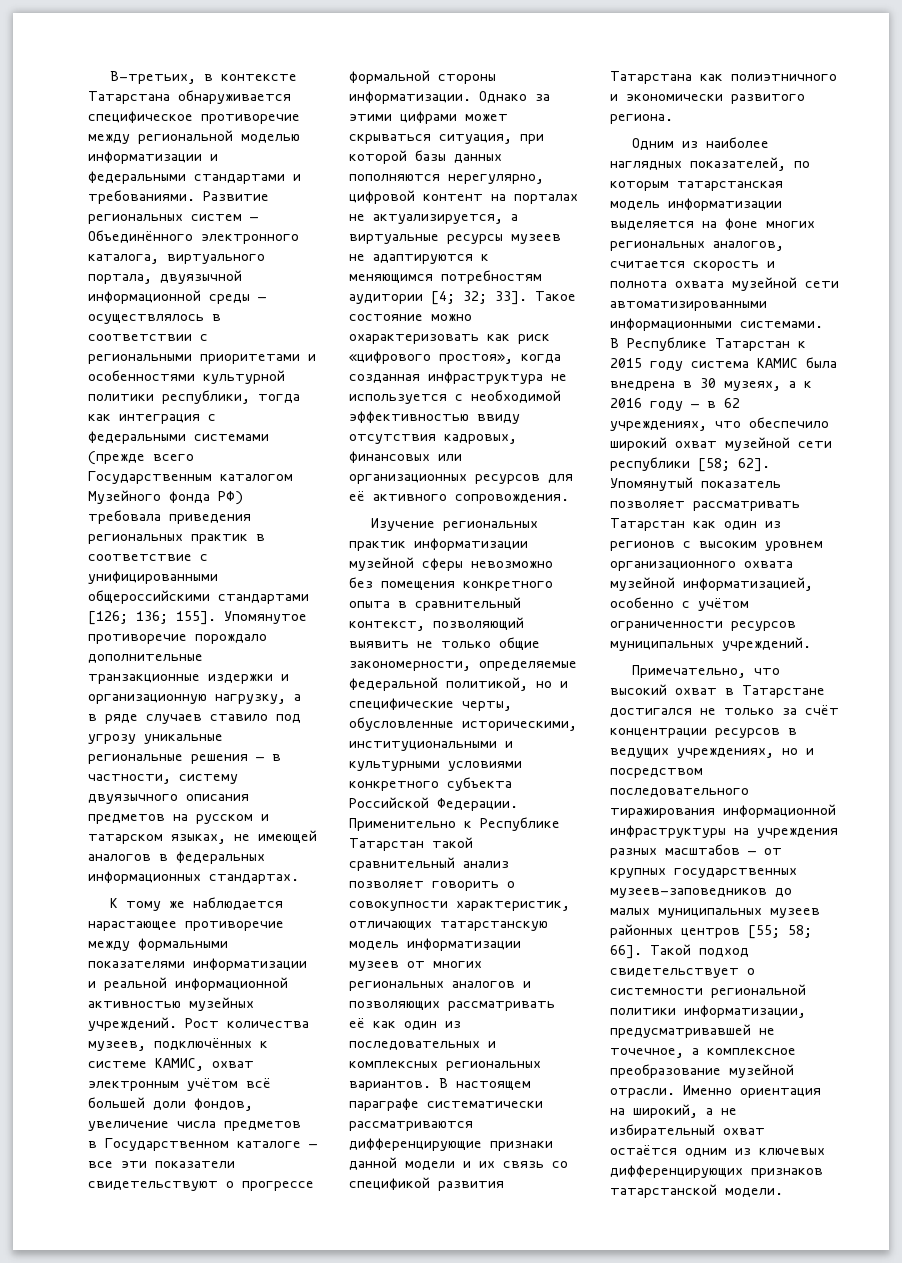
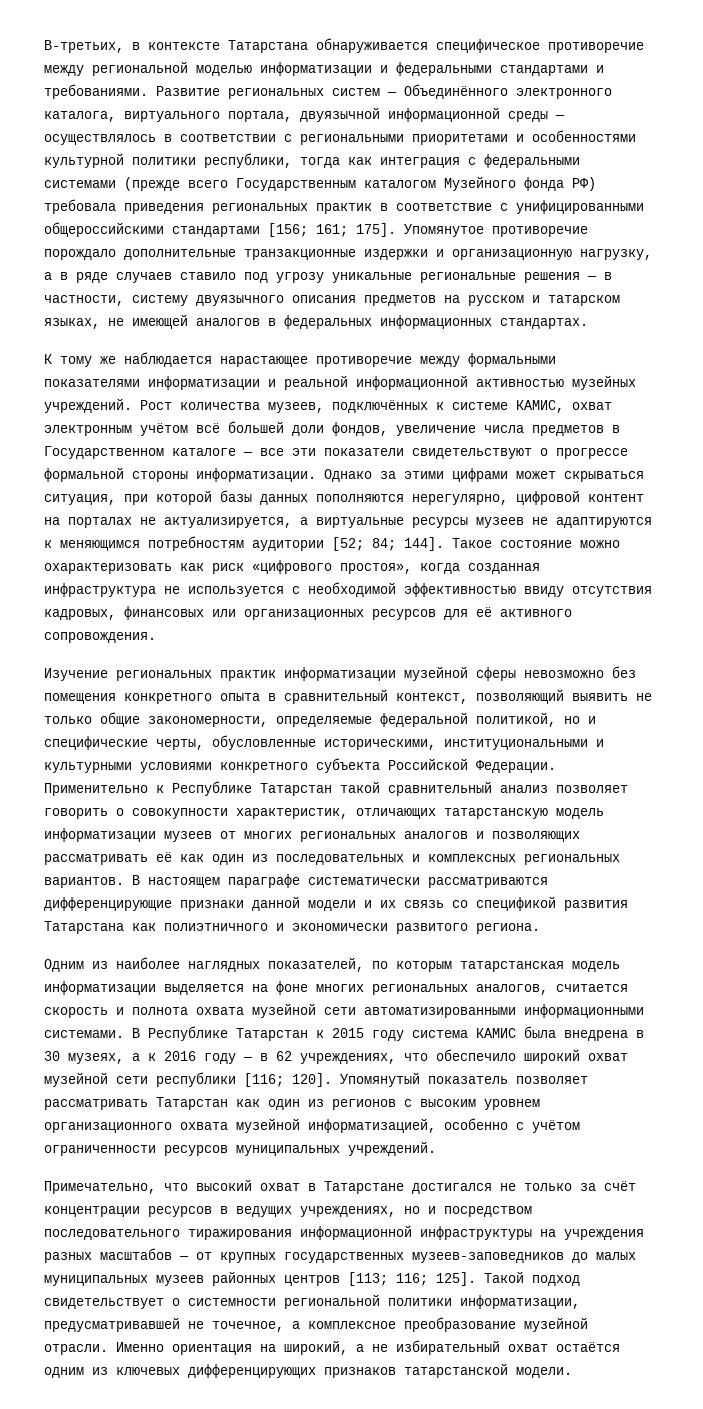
[88,611,216,625] [126; 136; 155]. -> [268,223,396,237] [156; 161; 175].
[431,291,527,305] [4; 32; 33]. -> [332,537,444,551] [52; 84; 144].
[698,458,770,472] [58; 62]. -> [244,1073,332,1087] [116; 120].
[748,925,812,939] [610,945,642,959] [55; 58; 66]. -> [348,1272,476,1286] [113; 116; 125].

